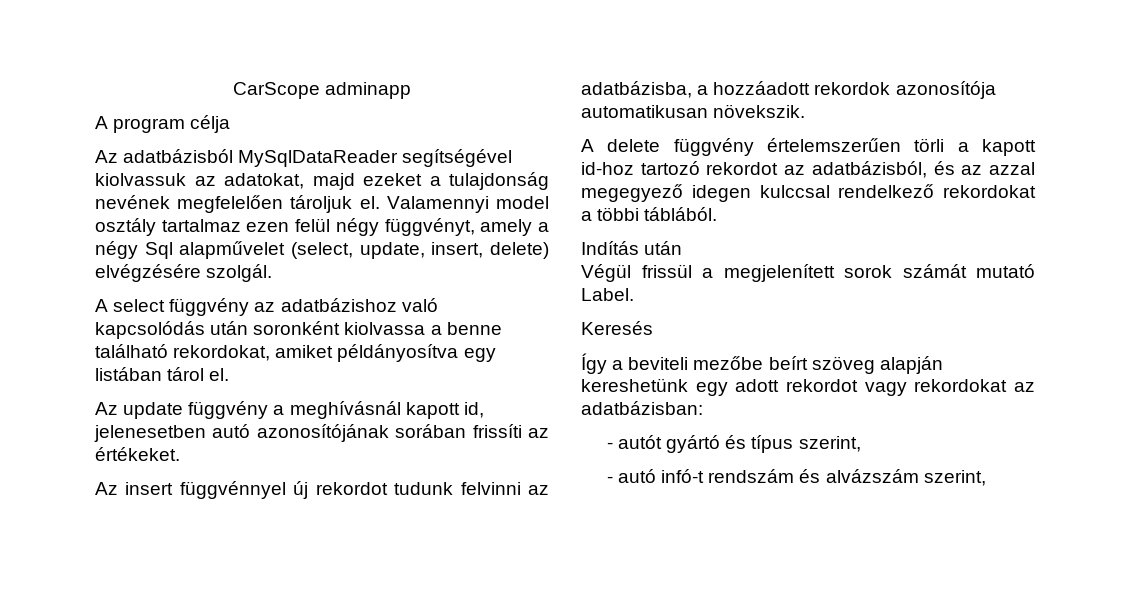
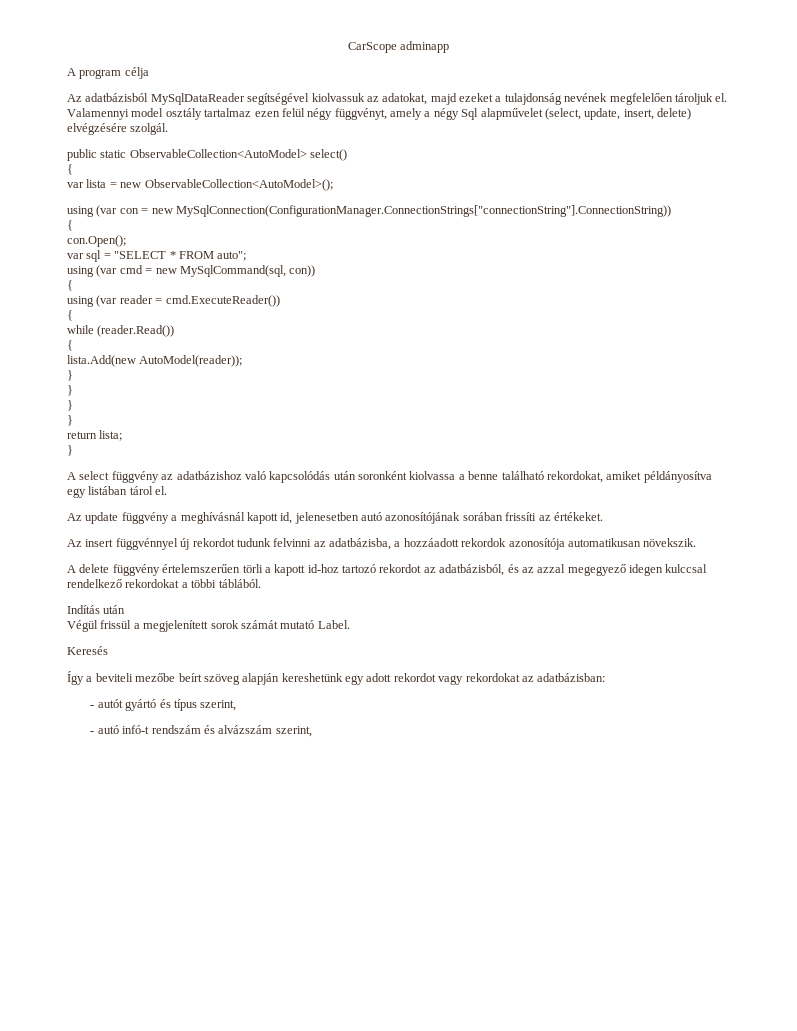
(273, 273) none -> [67,149,348,161] [67,164,73,175] [67,179,333,191] [67,205,671,217] [67,220,73,231] [67,235,126,247] [67,250,247,262] [67,265,316,277] [67,280,73,291] [67,295,280,307] [67,310,73,321] [67,325,175,337] [67,340,73,351] [67,355,243,367] [67,370,73,381] [67,385,73,396] [67,400,73,411] [67,415,73,426] [67,430,123,441] [67,445,73,456] // public static ObservableCollection<AutoModel> select() // { // var lista = new ObservableCollection<AutoModel>(); // using (var con = new MySqlConnection(ConfigurationManager.ConnectionStrings["connectionString"].ConnectionString)) // { // con.Open(); // var sql = "SELECT * FROM auto"; // using (var cmd = new MySqlCommand(sql, con)) // { // using (var reader = cmd.ExecuteReader()) // { // while (reader.Read()) // { // lista.Add(new AutoModel(reader)); // } // } // } // } // return lista; // }

